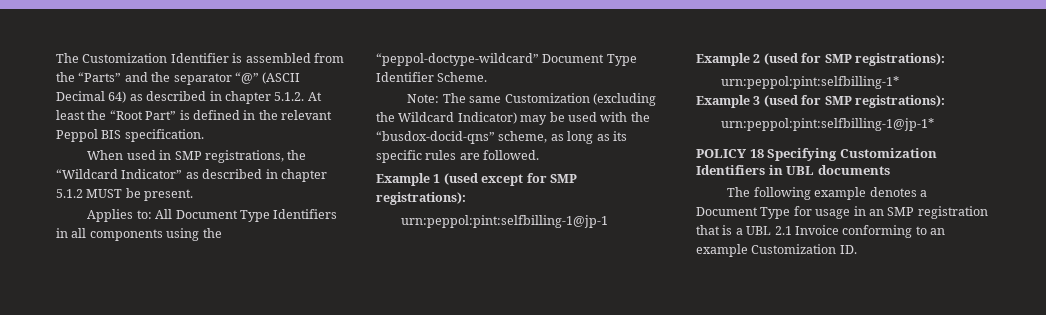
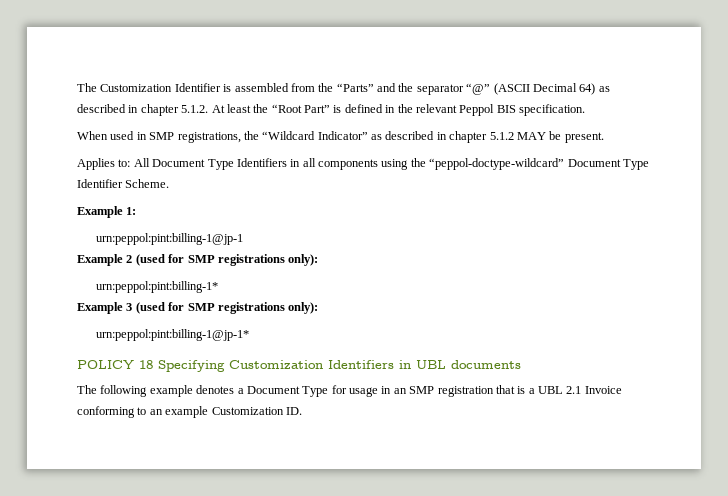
[86,189,123,198] MUST -> [516,132,546,140] MAY
[407,93,656,106] [376,112,650,125] [376,131,627,144] [376,150,540,163] [376,173,577,186] [376,192,466,205] [400,215,608,228] Note: The same Customization (excluding the Wildcard Indicator) may be used with the “busdox-docid-qns” scheme, as long as its specific rules are followed. // Example 1 (used except for SMP registrations): // urn:peppol:pint:selfbilling-1@jp-1 -> [77,206,137,218] [95,233,243,245] Example 1: // urn:peppol:pint:billing-1@jp-1
[854,53,945,66] [720,76,899,89] registrations): // urn:peppol:pint:selfbilling-1* -> [217,254,319,266] [95,281,218,293] registrations only): // urn:peppol:pint:billing-1*
[854,95,945,108] [720,118,934,131] registrations): // urn:peppol:pint:selfbilling-1@jp-1* -> [217,302,319,314] [95,329,249,341] registrations only): // urn:peppol:pint:billing-1@jp-1*

